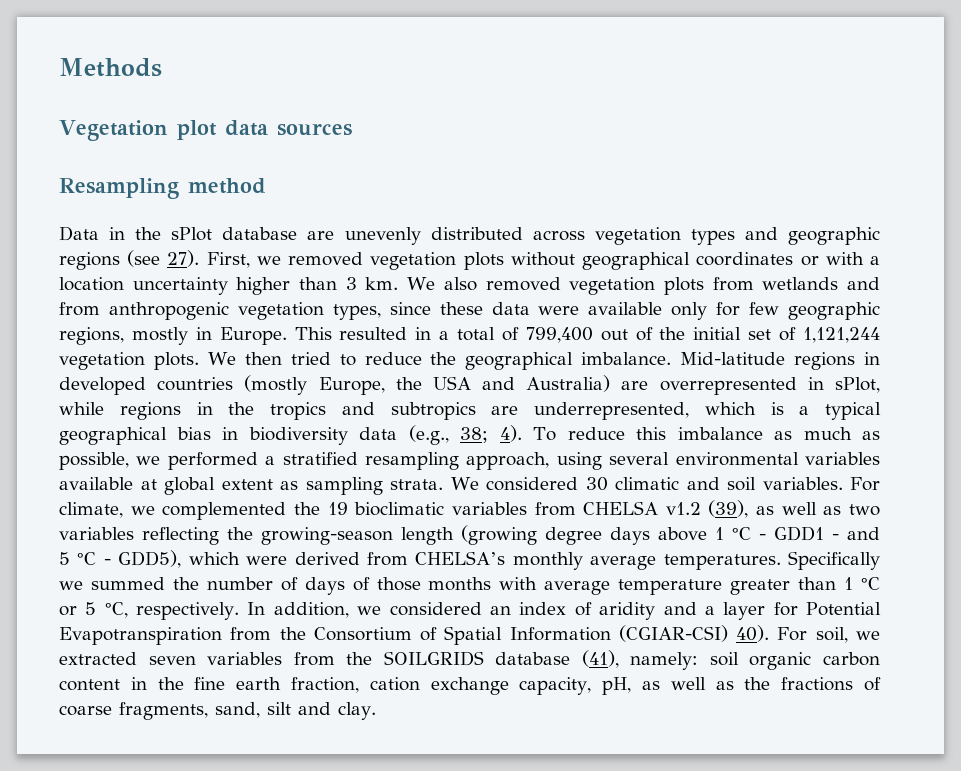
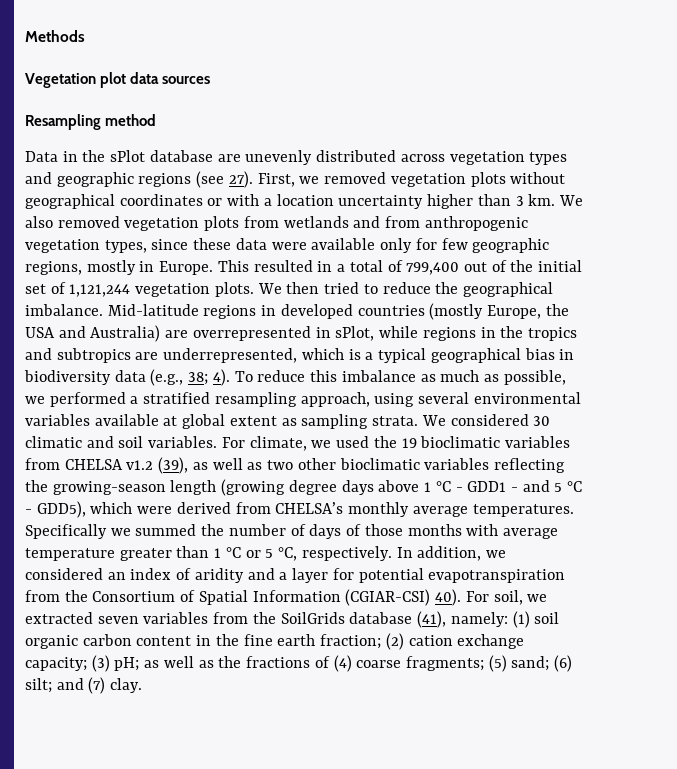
[162,502,287,520] complemented -> [336,436,370,448] used
(880, 510) none -> [297,458,420,470] other bioclimatic
[806,602,881,616] [59,627,222,645] Potential Evapotranspiration -> [358,568,566,583] potential evapotranspiration
[383,651,484,666] SOILGRIDS -> [280,612,345,624] SoilGrids
(699, 661) none -> [512,611,530,628] (1)
[291,677,632,695] fraction, cation exchange capacity, pH, -> [320,633,525,650] [25,655,140,672] fraction; (2) cation exchange capacity; (3) pH;
[59,702,331,720] coarse fragments, sand, silt and -> [333,655,573,672] [25,677,106,694] (4) coarse fragments; (5) sand; (6) silt; and (7)

